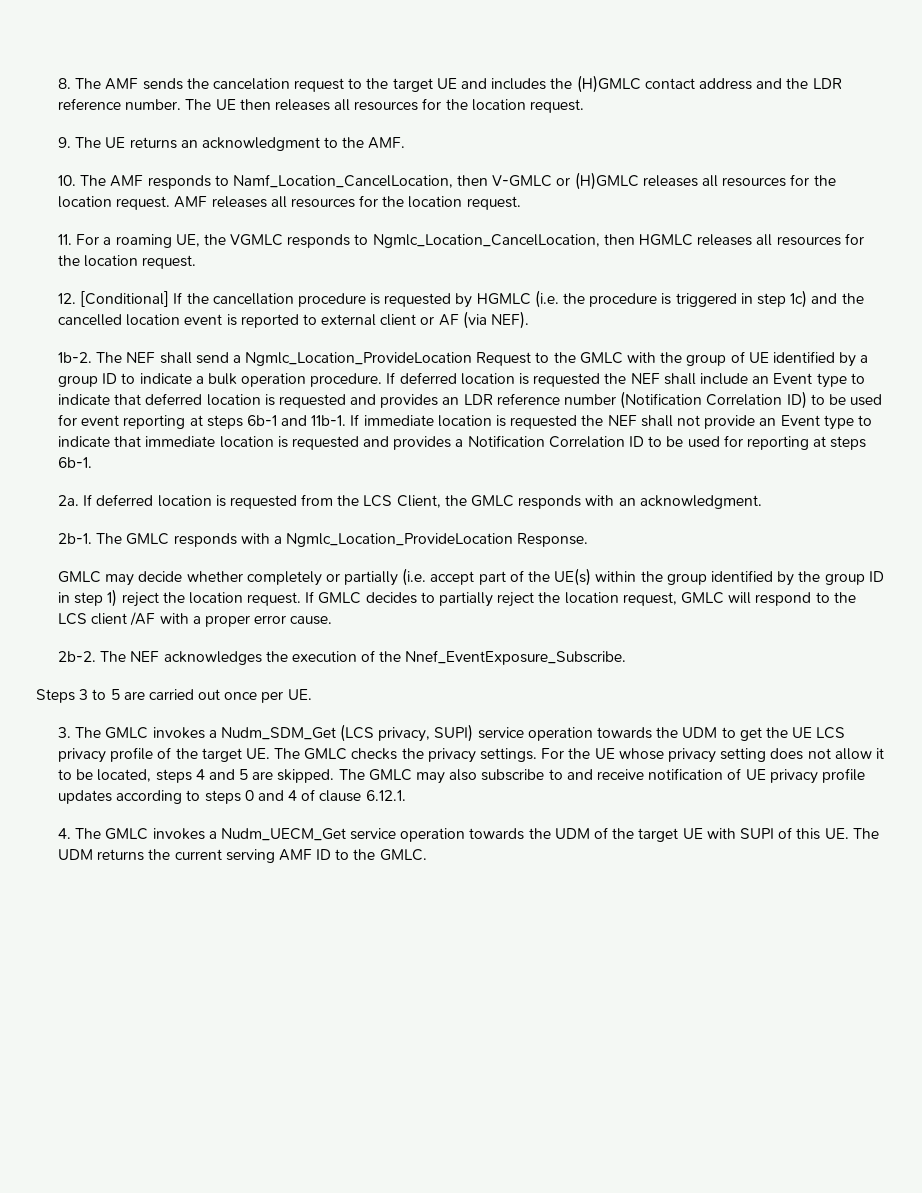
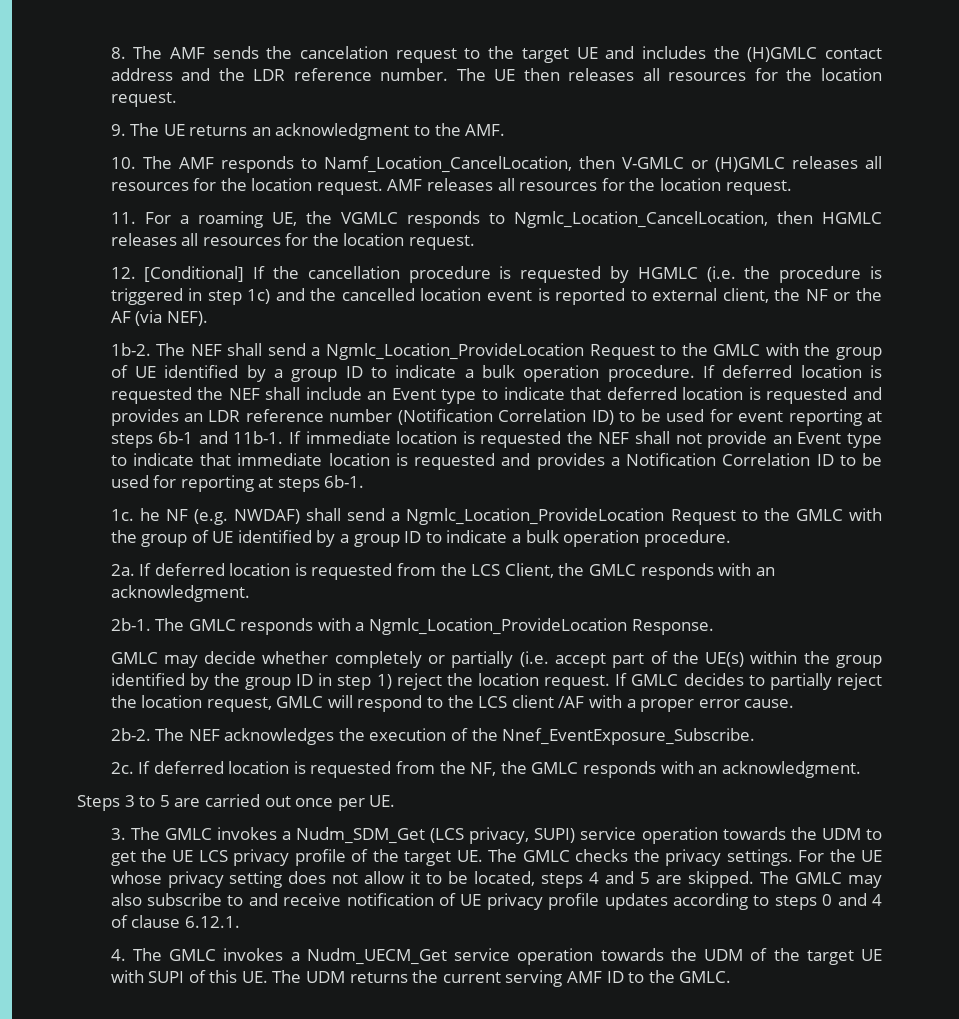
[380,314,435,326] client or -> [722,288,882,303] client, the NF or the
(93, 462) none -> [110,508,882,525] [110,530,731,547] // 1c. he NF (e.g. NWDAF) shall send a Ngmlc_Location_ProvideLocation Request to the GMLC with the group of UE identified by a group ID to indicate a bulk operation procedure.
(627, 657) none -> [110,761,861,778] // 2c. If deferred location is requested from the NF, the GMLC responds with an acknowledgment.

